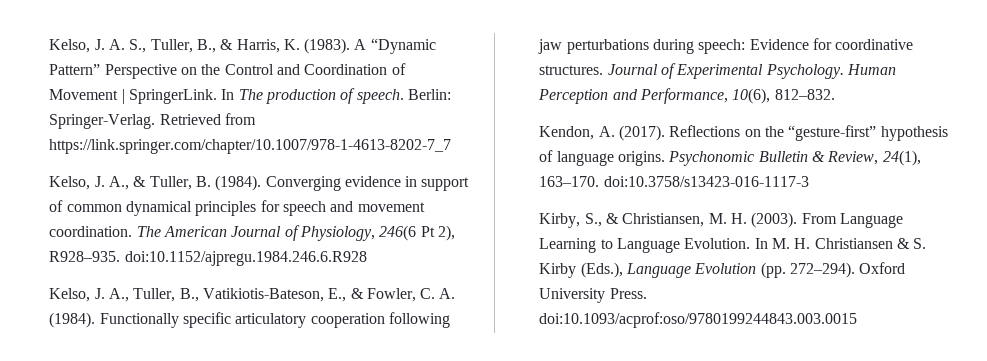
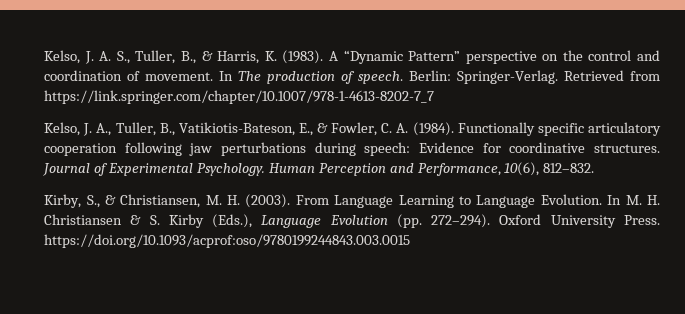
[104,63,406,79] [49,89,217,104] Perspective on the Control and Coordination of Movement | SpringerLink. -> [465,50,660,64] [44,70,214,81] perspective on the control and coordination of movement.
[49,175,470,191] [49,200,425,216] [49,225,455,241] [49,251,367,266] // Kelso, J. A., & Tuller, B. (1984). Converging evidence in support of common dynamical principles for speech and movement coordination. The American Journal of Physiology, 246(6 Pt 2), R928–935. doi:10.1152/ajpregu.1984.246.6.R928 -> (435, 97) none
[539,125,948,141] [539,150,921,166] [539,176,809,187] // Kendon, A. (2017). Reflections on the “gesture-first” hypothesis of language origins. Psychonomic Bulletin & Review, 24(1), 163–170. doi:10.3758/s13423-016-1117-3 -> (595, 168) none
[539,312,858,328] doi:10.1093/acprof:oso/9780199244843.003.0015 -> [44,234,411,248] https://doi.org/10.1093/acprof:oso/9780199244843.003.0015

